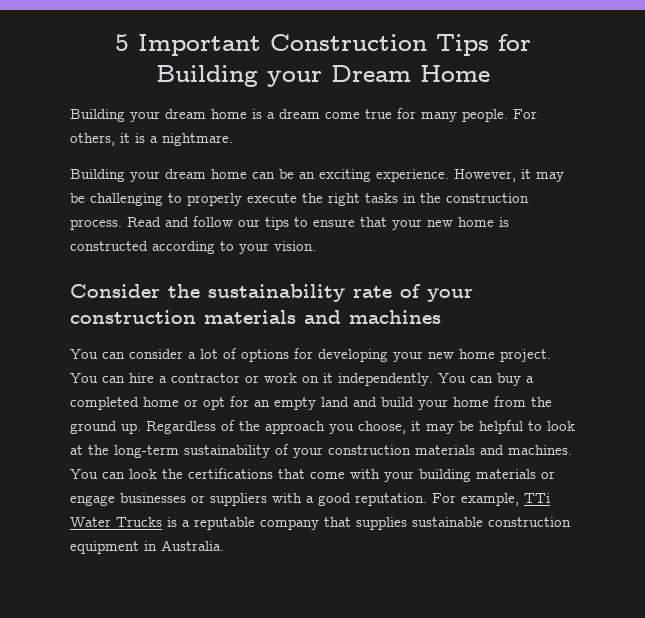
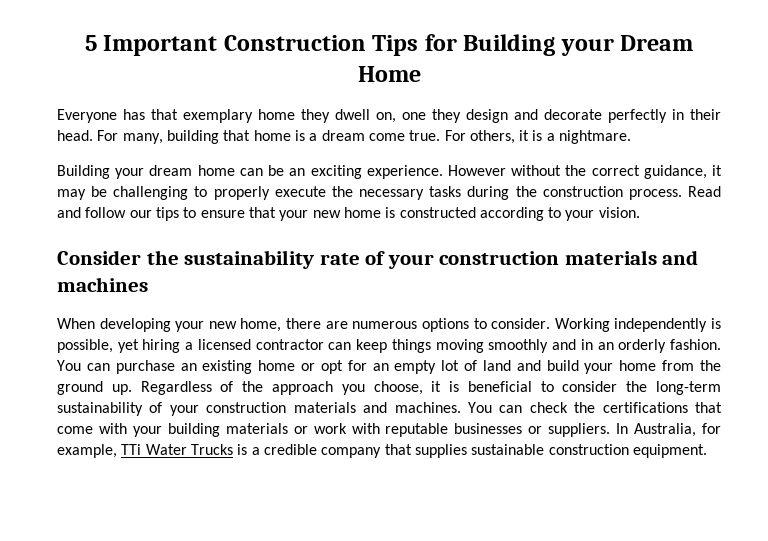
[70,109,206,122] Building your dream -> [57,109,721,123] [57,130,251,144] Everyone has that exemplary home they dwell on, one they design and decorate perfectly in their head. For many, building that
[365,108,508,122] true for many people. -> [409,130,441,141] true.
[454,169,516,182] However, -> [447,165,707,179] However without the correct guidance,
[328,193,416,206] right tasks in -> [359,186,510,200] necessary tasks during
[70,348,551,362] [70,373,534,386] [70,397,139,410] You can consider a lot of options for developing your new home project. You can hire a contractor or work on it independently. You can buy a completed -> [57,318,722,332] [57,339,722,353] [57,360,253,374] When developing your new home, there are numerous options to consider. Working independently is possible, yet hiring a licensed contractor can keep things moving smoothly and in an orderly fashion. You can purchase an existing
(316, 403) none -> [441,360,478,371] lot of
[426,420,575,434] [70,445,83,455] may be helpful to look at -> [449,381,618,392] is beneficial to consider
[129,469,157,479] look -> [529,402,568,413] check
[70,493,456,506] engage businesses or suppliers with a good reputation. For -> [313,423,722,437] work with reputable businesses or suppliers. In Australia, for
[194,517,255,530] reputable -> [263,444,317,455] credible
[70,540,224,554] equipment in Australia. -> [632,444,707,458] equipment.

